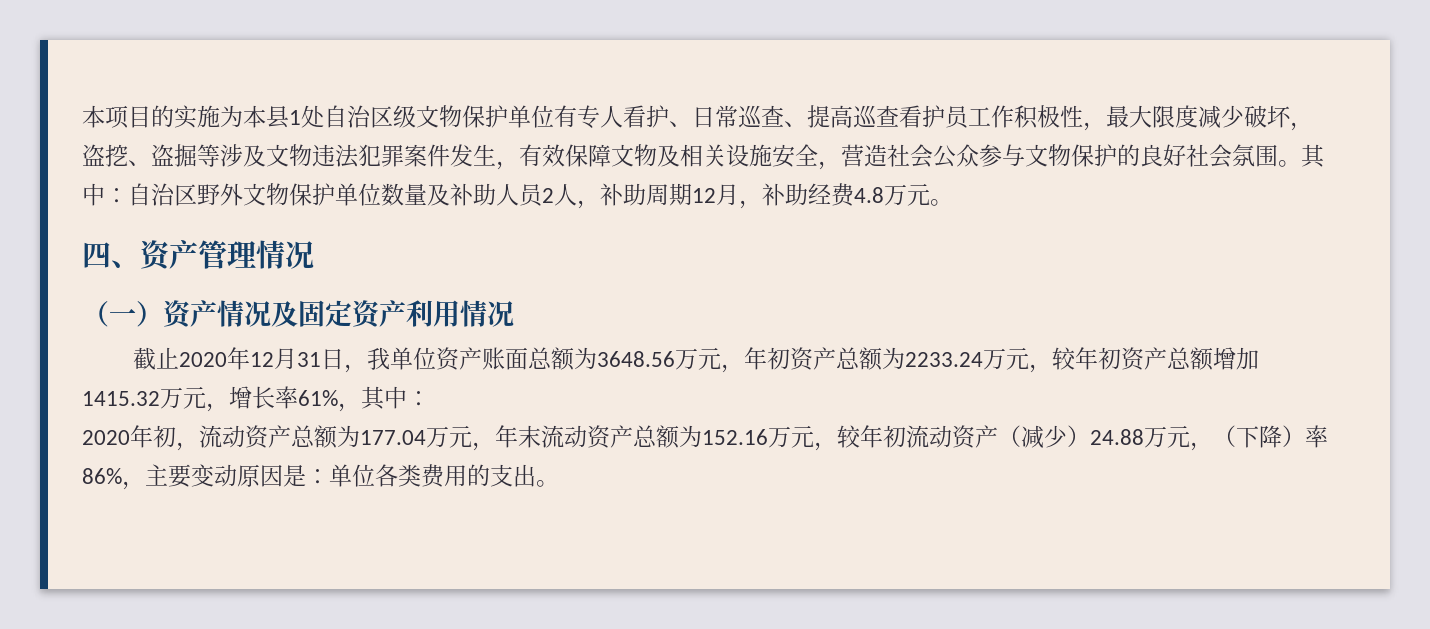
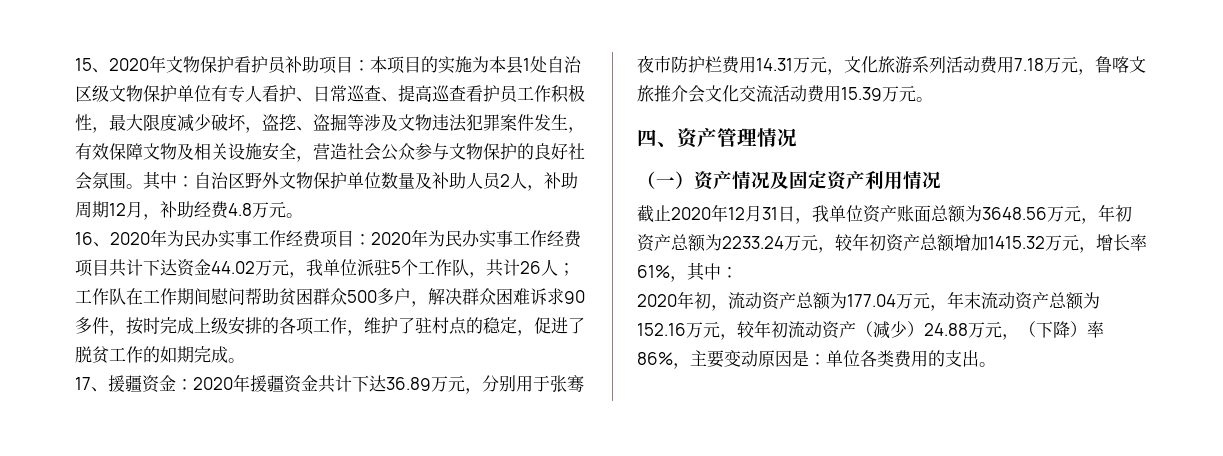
(82, 116) none -> [75,55,370,74] 15、2020年文物保护看护员补助项目：
(953, 202) none -> [75,229,582,248] [75,259,575,278] [75,288,585,307] [75,317,585,336] [75,346,245,363] [75,374,584,394] [637,56,1146,75] [637,85,933,103] // 16、2020年为民办实事工作经费项目：2020年为民办实事工作经费项目共计下达资金44.02万元，我单位派驻5个工作队，共计26人；工作队在工作期间慰问帮助贫困群众500多户，解决群众困难诉求90多件，按时完成上级安排的各项工作，维护了驻村点的稳定，促进了脱贫工作的如期完成。 // 17、援疆资金：2020年援疆资金共计下达36.89万元，分别用于张骞夜市防护栏费用14.31万元，文化旅游系列活动费用7.18万元，鲁喀文旅推介会文化交流活动费用15.39万元。

